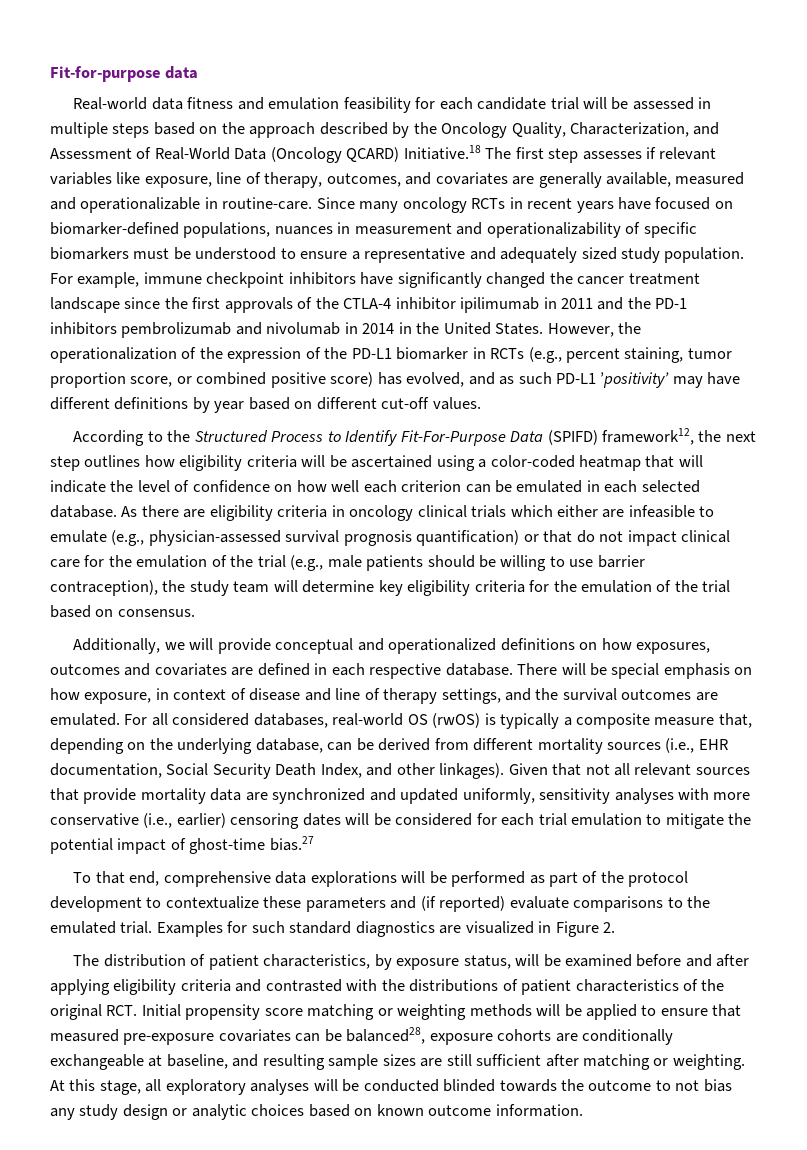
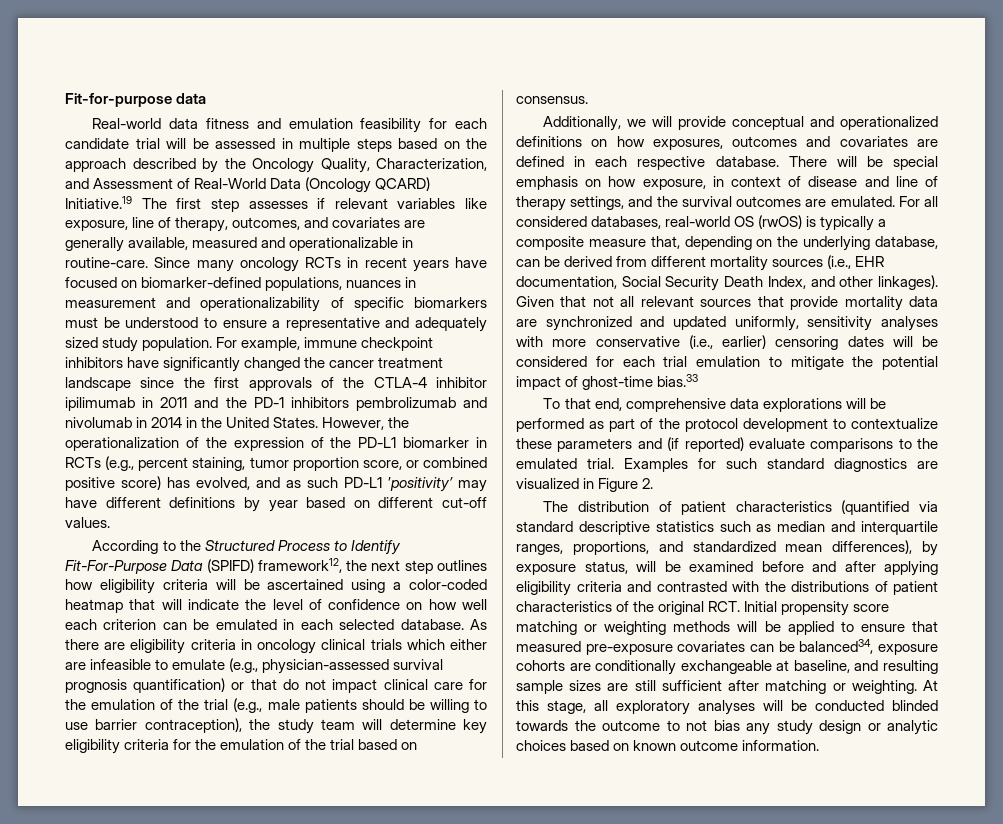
[403,145,481,160] Initiative.18 -> [65,196,132,209] Initiative.19
[269,836,314,851] bias.27 -> [657,374,699,387] bias.33
[263,954,371,969] characteristics, -> [735,500,938,515] [516,521,939,535] [516,540,913,555] characteristics (quantified via standard descriptive statistics such as median and interquartile ranges, proportions, and standardized mean differences),
[346,1027,426,1044] balanced28, -> [799,639,874,654] balanced34,

